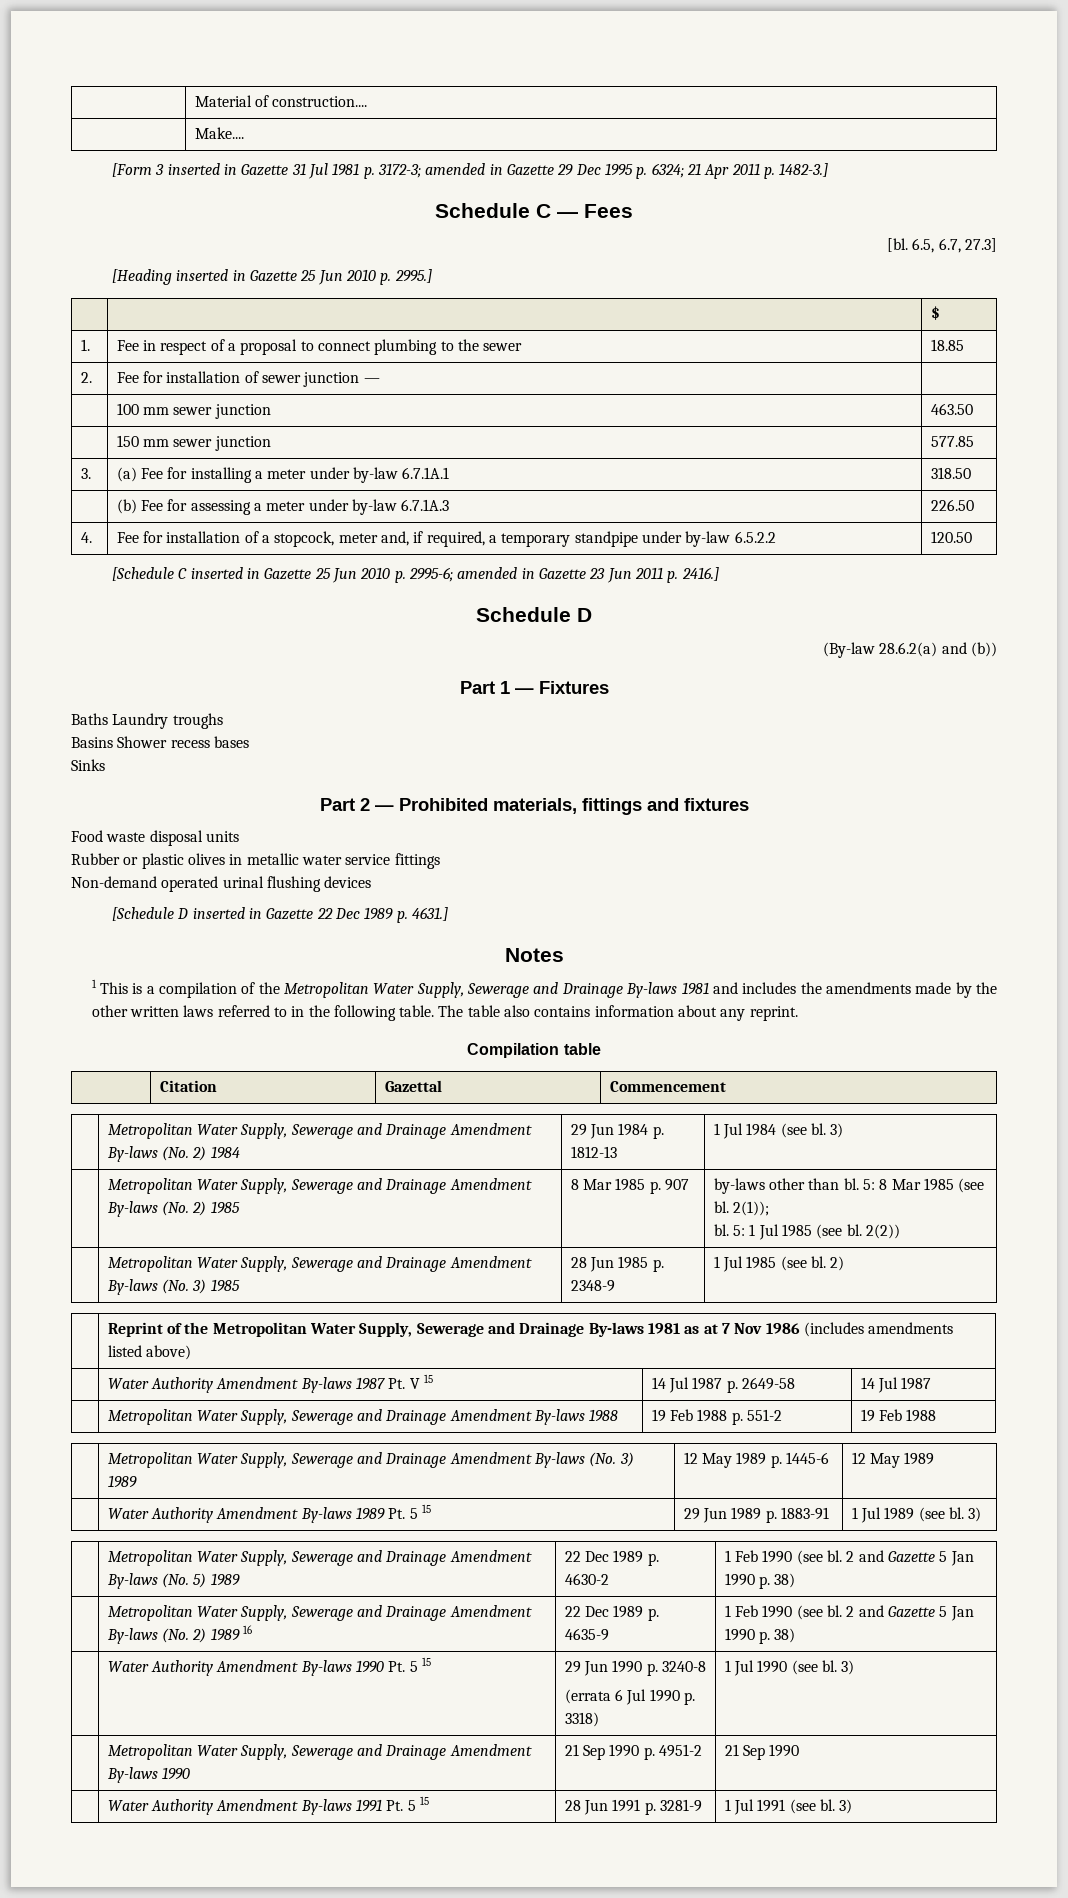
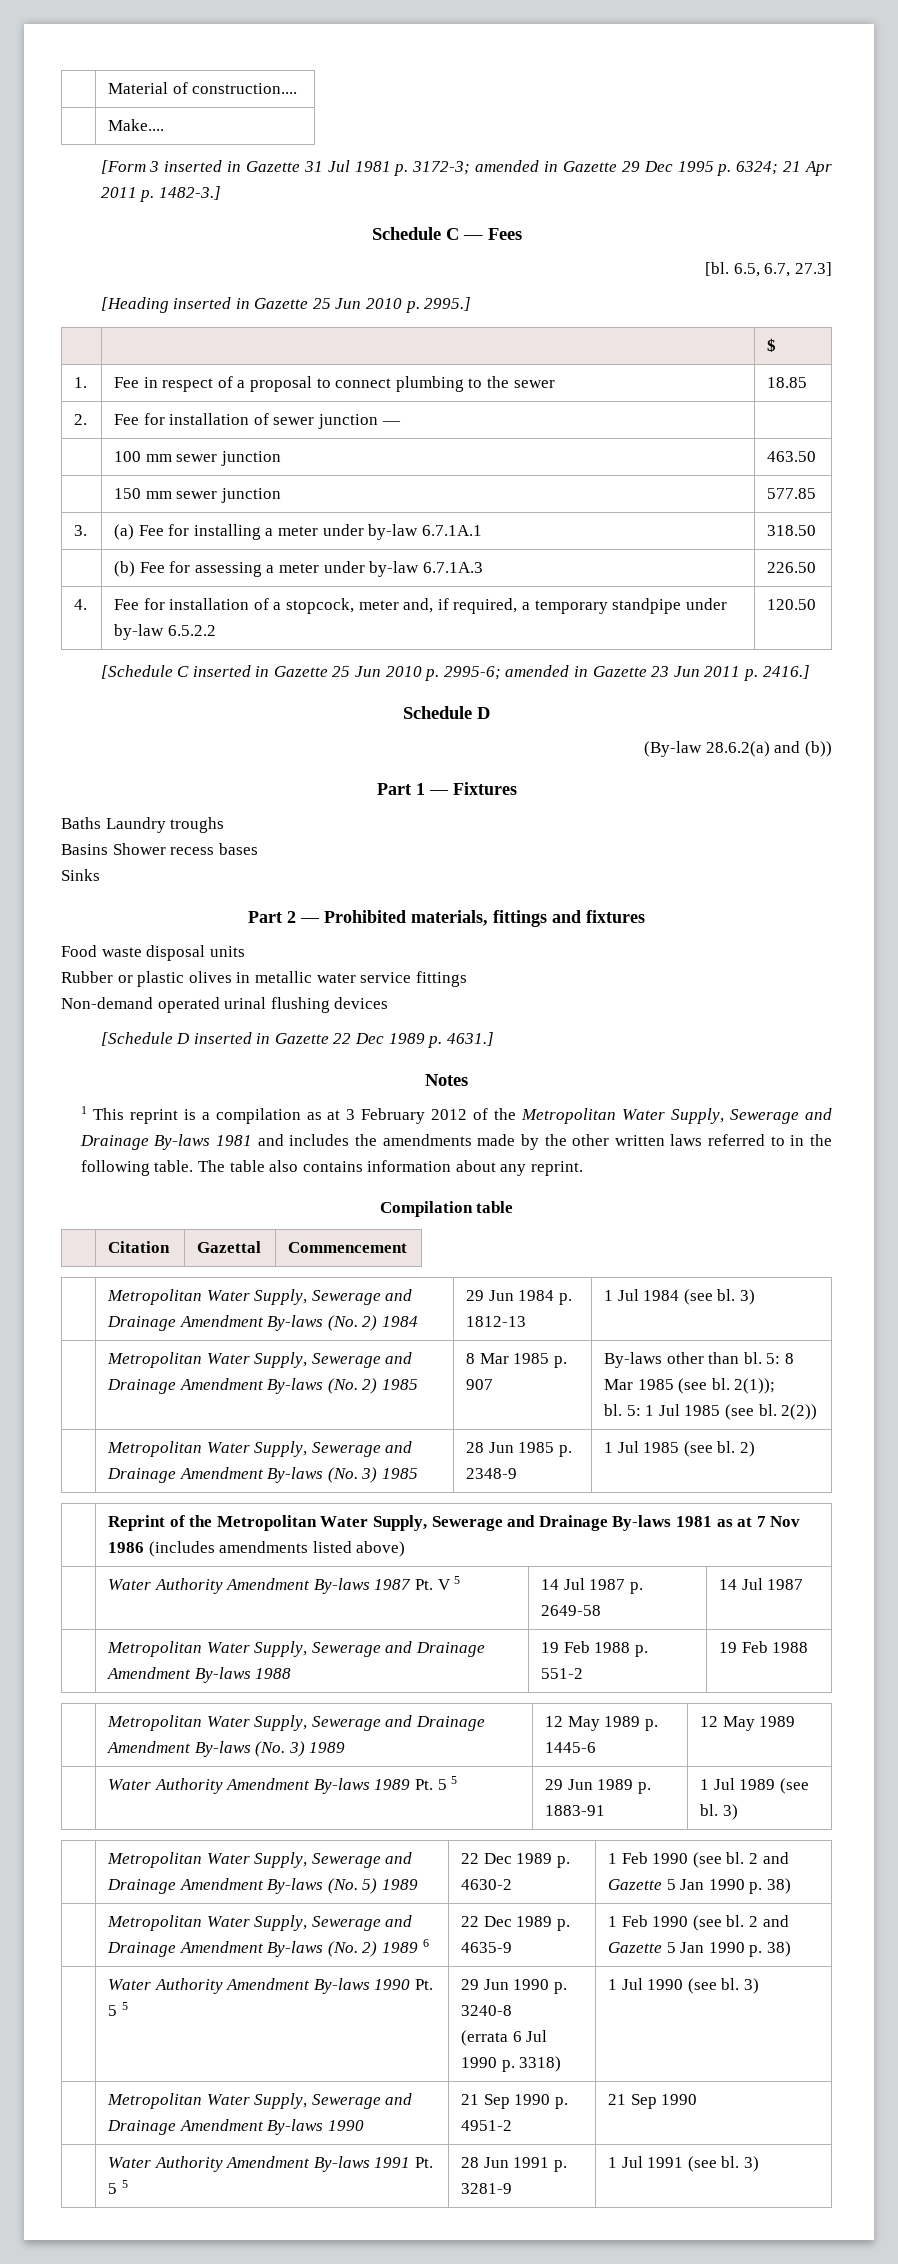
(128, 988) none -> [129,1109,178,1124] reprint
(237, 990) none -> [306,1108,468,1124] as at 3 February 2012
[713,1178,765,1194] by-laws -> [604,1352,663,1368] By-laws
[423,1374,433,1383] 15 -> [454,1576,461,1584] 5
[421,1504,431,1513] 15 -> [451,1776,458,1784] 5
[243,1625,253,1634] 16 -> [422,1939,429,1947] 6
[421,1657,431,1666] 15 -> [121,2002,128,2010] 5
[419,1796,429,1805] 15 -> [121,2180,128,2188] 5

